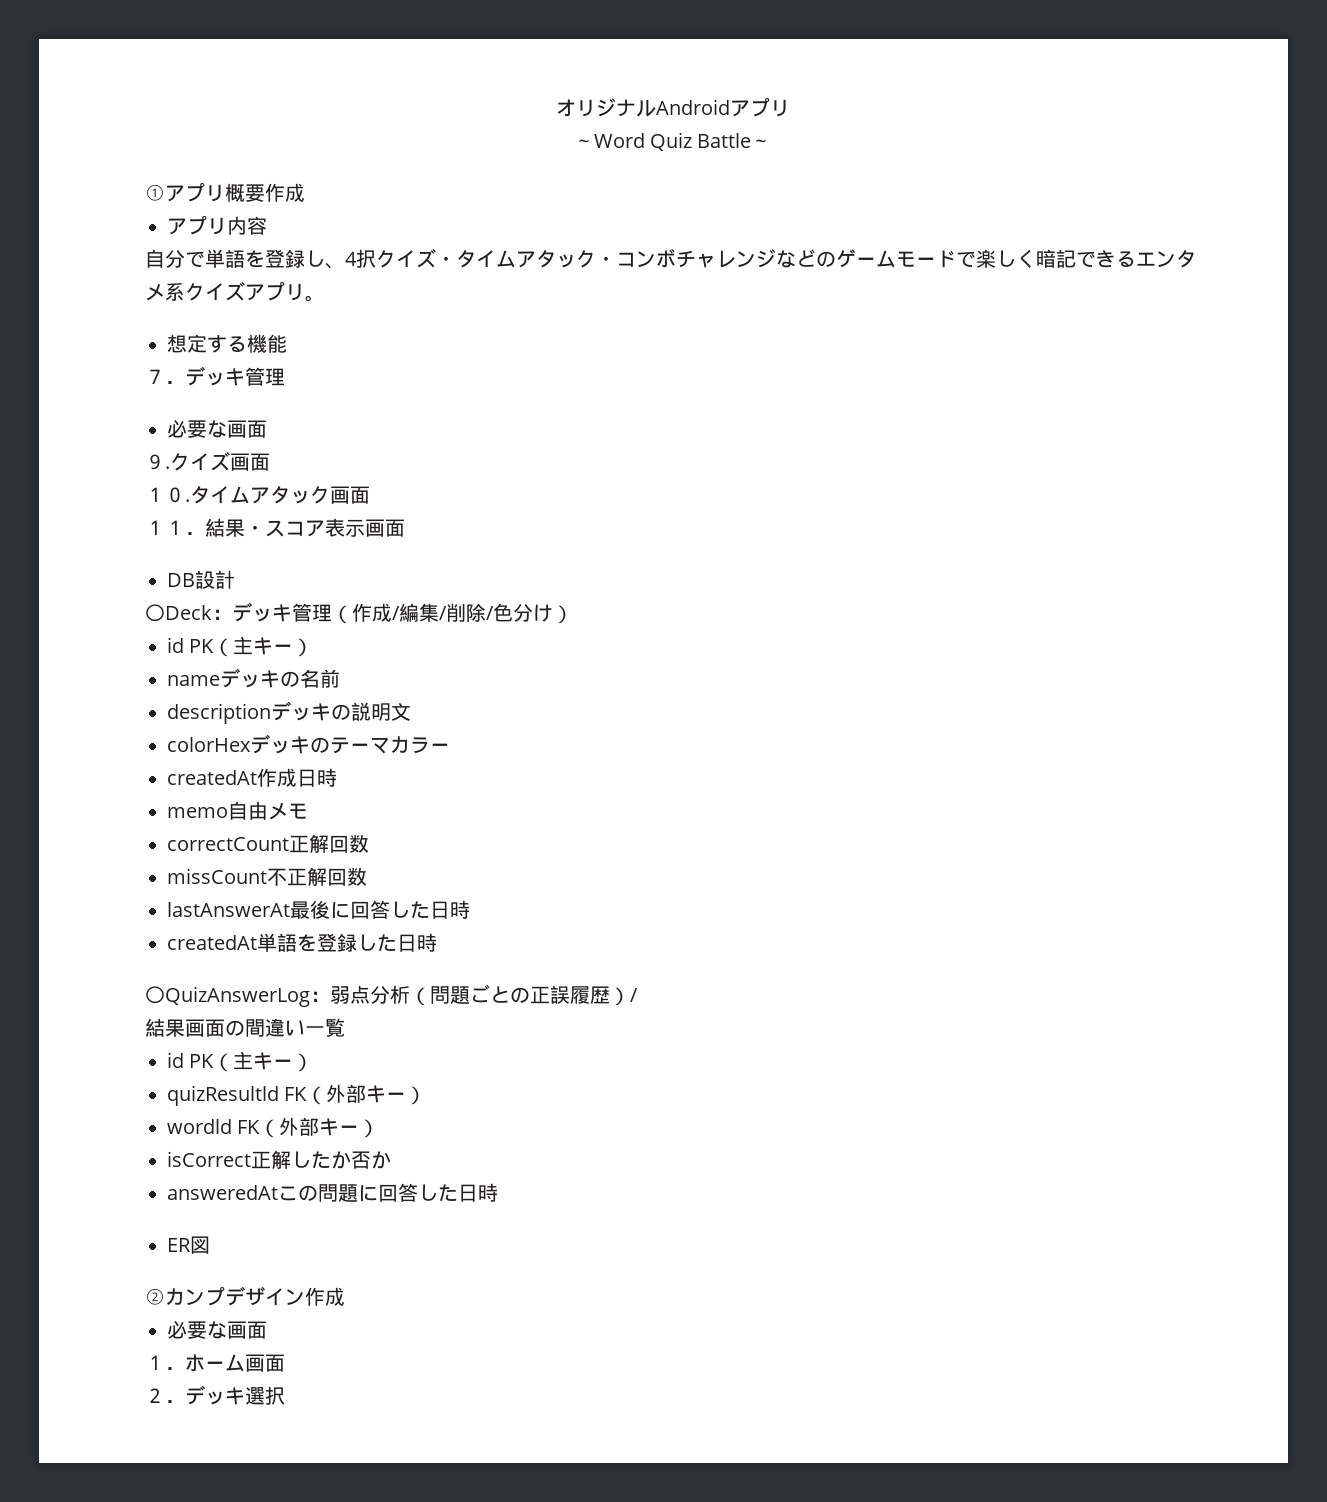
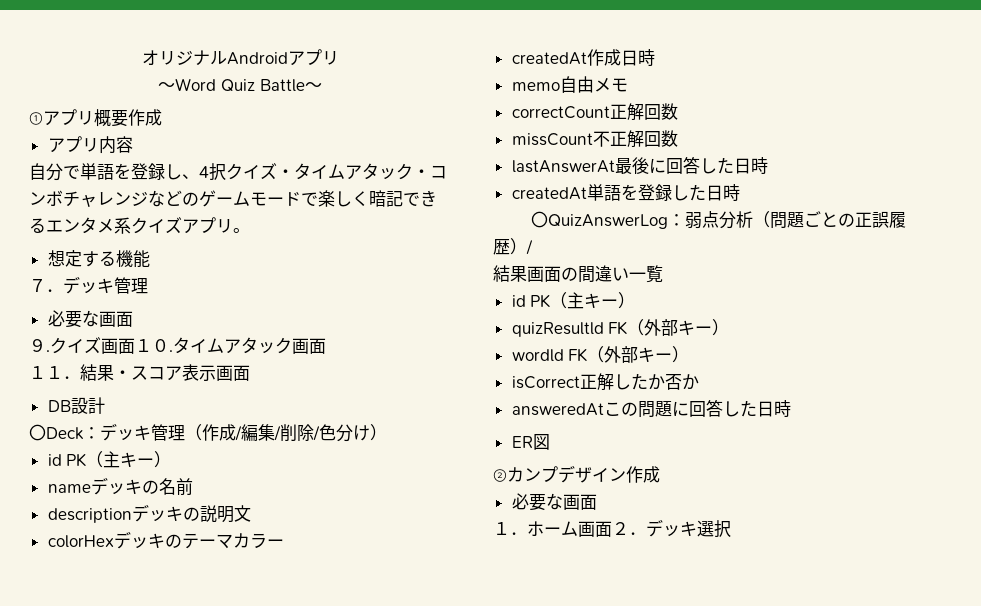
(270, 462) // -> (135, 346) none
(285, 1363) // -> (612, 529) none

